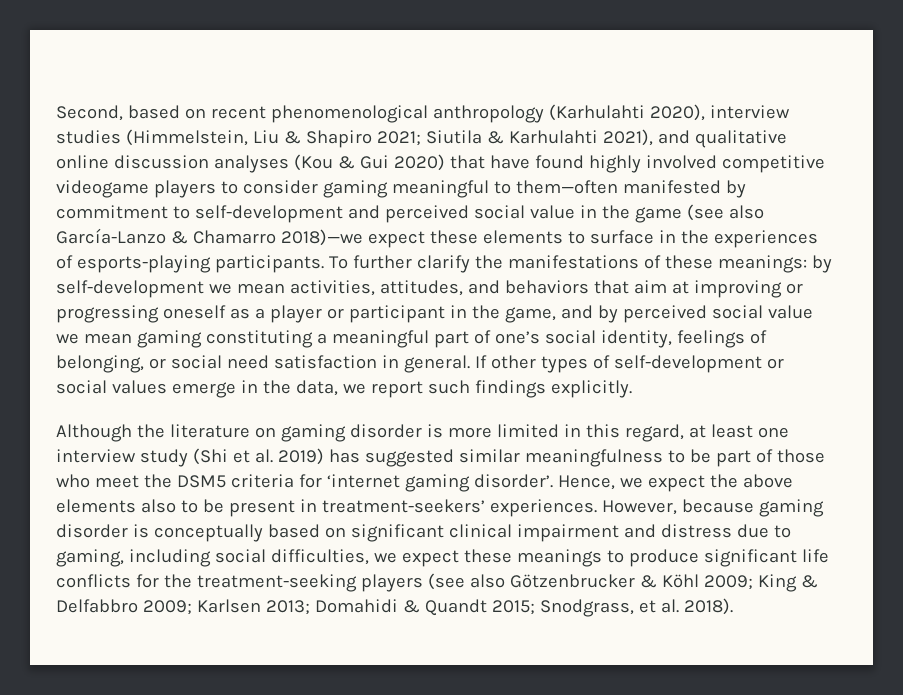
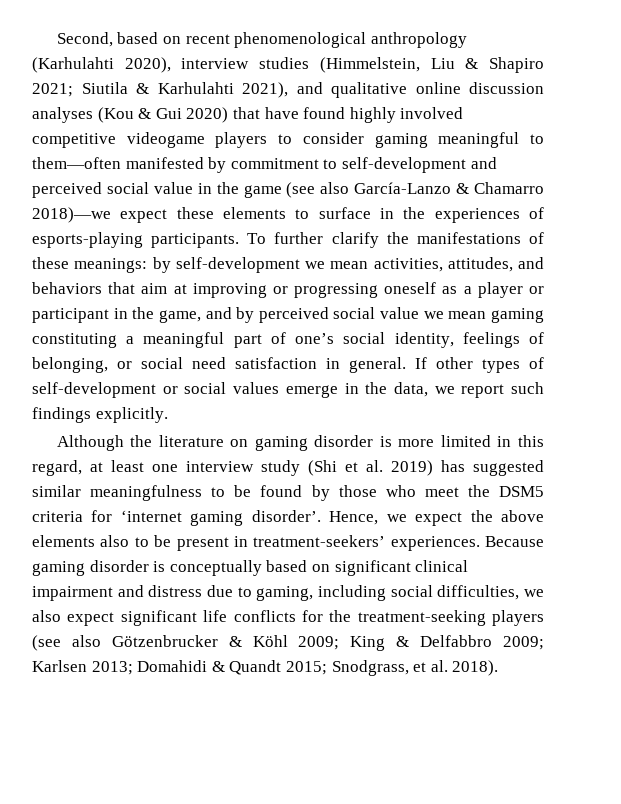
[715,449,773,467] part of -> [260,485,330,501] found by
[601,499,754,515] However, because -> [485,536,544,547] Because
[401,549,699,567] expect these meanings to produce -> [32,610,115,626] also expect

